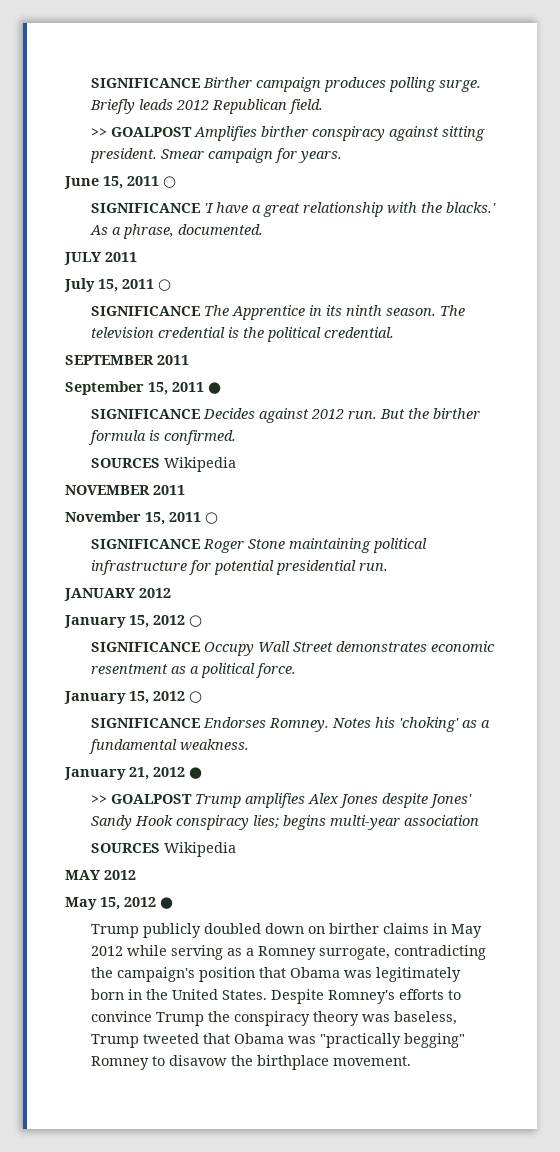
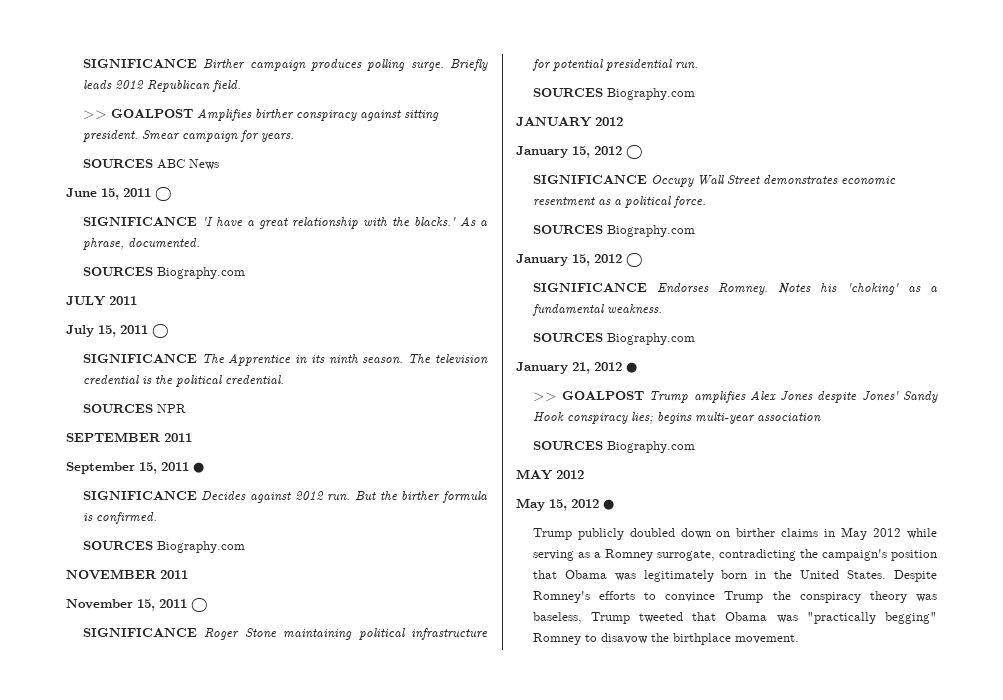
(342, 157) none -> [82,159,219,170] // SOURCES ABC News
(263, 229) none -> [82,267,245,279] // SOURCES Biography.com
(394, 332) none -> [82,404,186,413] // SOURCES NPR
[163,457,236,472] Wikipedia -> [156,541,245,553] Biography.com
(388, 567) none -> [532,88,695,100] // SOURCES Biography.com
(296, 670) none -> [532,225,695,237] // SOURCES Biography.com
(249, 745) none -> [532,333,695,345] // SOURCES Biography.com
[163,842,236,857] Wikipedia -> [606,441,695,453] Biography.com

